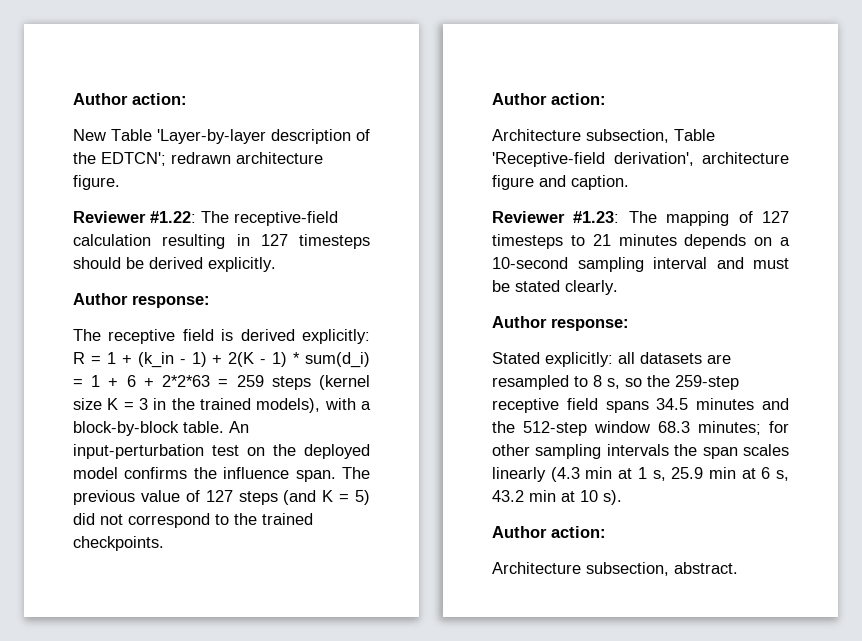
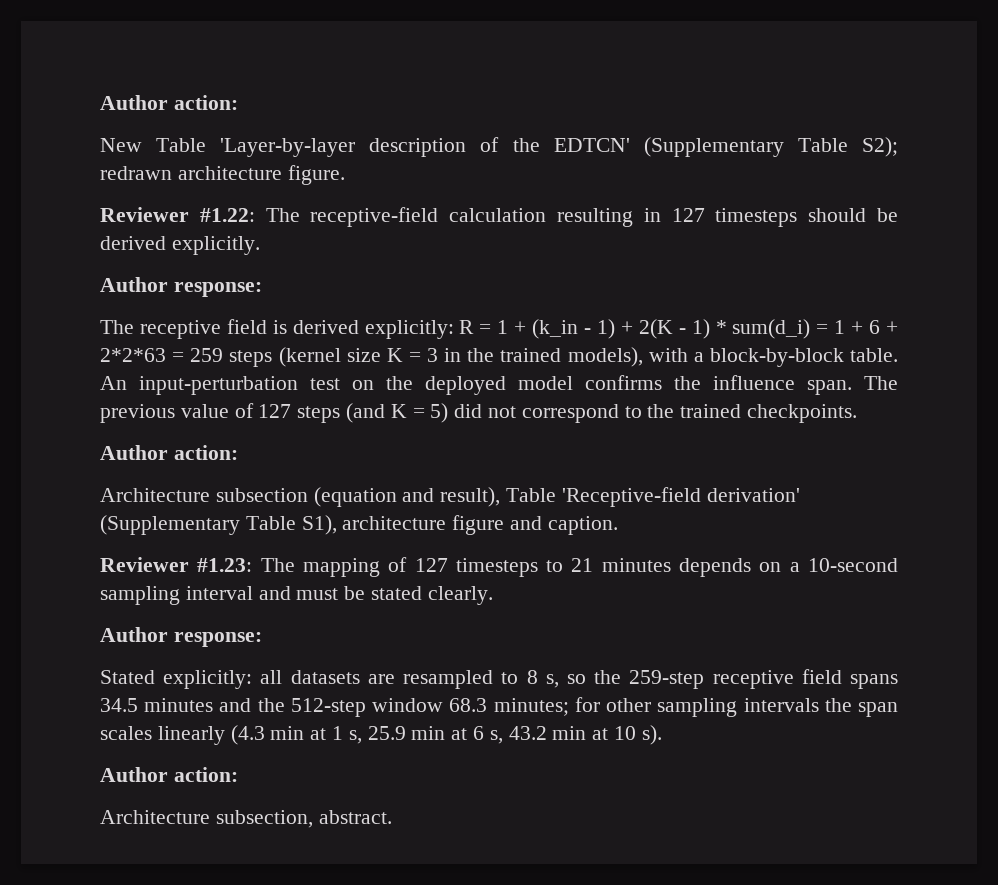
[101,152,166,166] EDTCN'; -> [553,137,898,157] EDTCN' (Supplementary Table S2);
[586,129,715,143] [492,152,694,167] subsection, Table 'Receptive-field derivation', -> [215,487,800,507] [100,515,337,535] subsection (equation and result), Table 'Receptive-field derivation' (Supplementary Table S1),

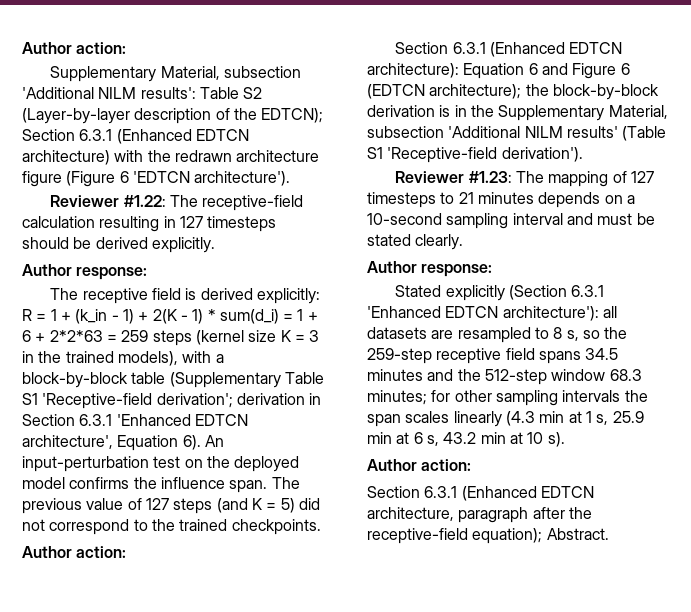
[100,95,238,110] [100,137,898,157] [100,165,345,185] Author action: // New Table 'Layer-by-layer description of the EDTCN' (Supplementary Table S2); redrawn architecture figure. -> [22,42,127,54] [50,66,301,82] [22,87,263,99] [22,108,324,124] [22,129,249,144] [22,150,320,165] [22,171,291,187] Author action: // Supplementary Material, subsection 'Additional NILM results': Table S2 (Layer-by-layer description of the EDTCN); Section 6.3.1 (Enhanced EDTCN architecture) with the redrawn architecture figure (Figure 6 'EDTCN architecture').
[850,348,898,362] table. -> [131,372,324,388] [22,393,322,409] [22,414,248,426] [22,435,201,451] table (Supplementary Table S1 'Receptive-field derivation'; derivation in Section 6.3.1 'Enhanced EDTCN architecture', Equation 6).
[100,487,800,507] [100,515,618,535] Architecture subsection (equation and result), Table 'Receptive-field derivation' (Supplementary Table S1), architecture figure and caption. -> [395,42,623,57] [367,63,630,79] [367,84,659,100] [367,105,668,121] [367,126,667,141] [367,147,583,163] Section 6.3.1 (Enhanced EDTCN architecture): Equation 6 and Figure 6 (EDTCN architecture); the block-by-block derivation is in the Supplementary Material, subsection 'Additional NILM results' (Table S1 'Receptive-field derivation').
[163,670,253,689] explicitly: -> [445,285,605,301] [367,306,599,321] explicitly (Section 6.3.1 'Enhanced EDTCN architecture'):
[100,810,392,828] Architecture subsection, abstract. -> [367,486,594,501] [367,507,592,523] [367,528,609,544] Section 6.3.1 (Enhanced EDTCN architecture, paragraph after the receptive-field equation); Abstract.

